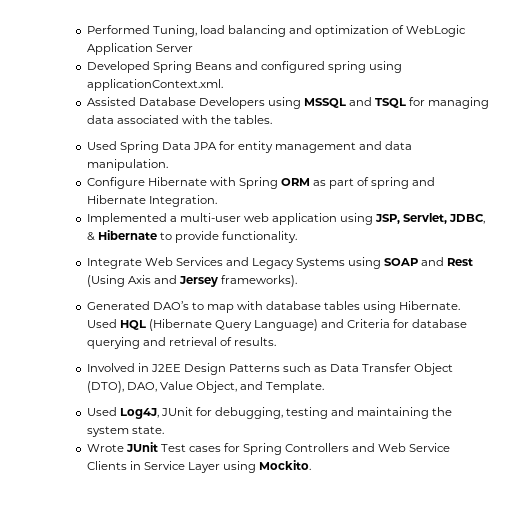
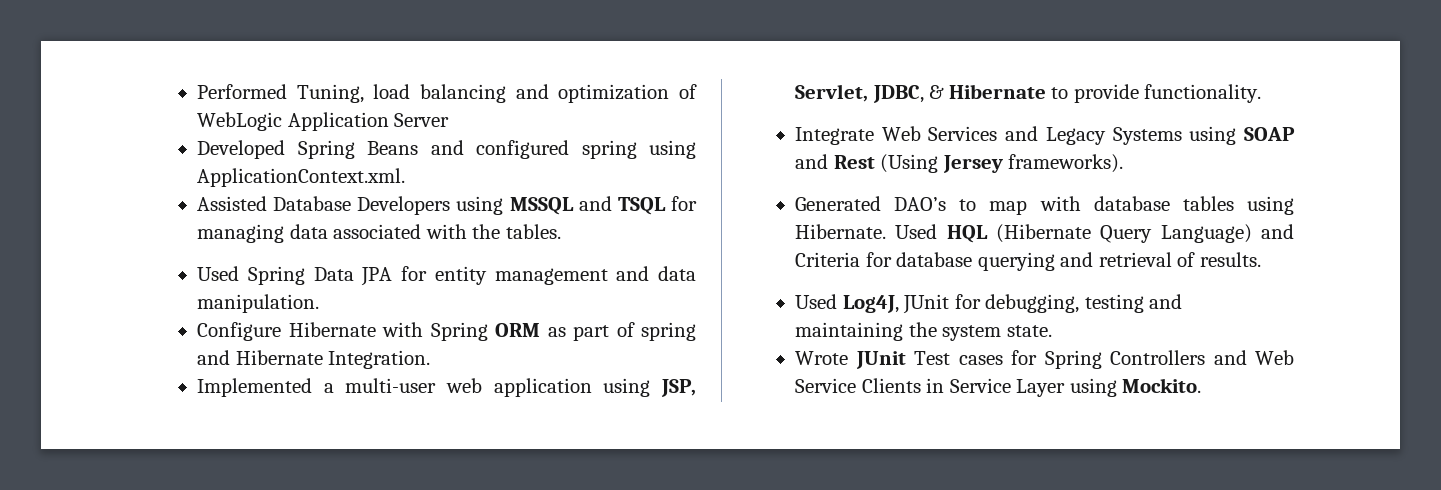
[86,79,223,91] applicationContext.xml. -> [197,168,406,187] ApplicationContext.xml.
[127,275,177,284] Axis and -> (939, 163) none
[86,363,454,375] [86,381,325,393] // Involved in J2EE Design Patterns such as Data Transfer Object (DTO), DAO, Value Object, and Template. -> (1261, 259) none

